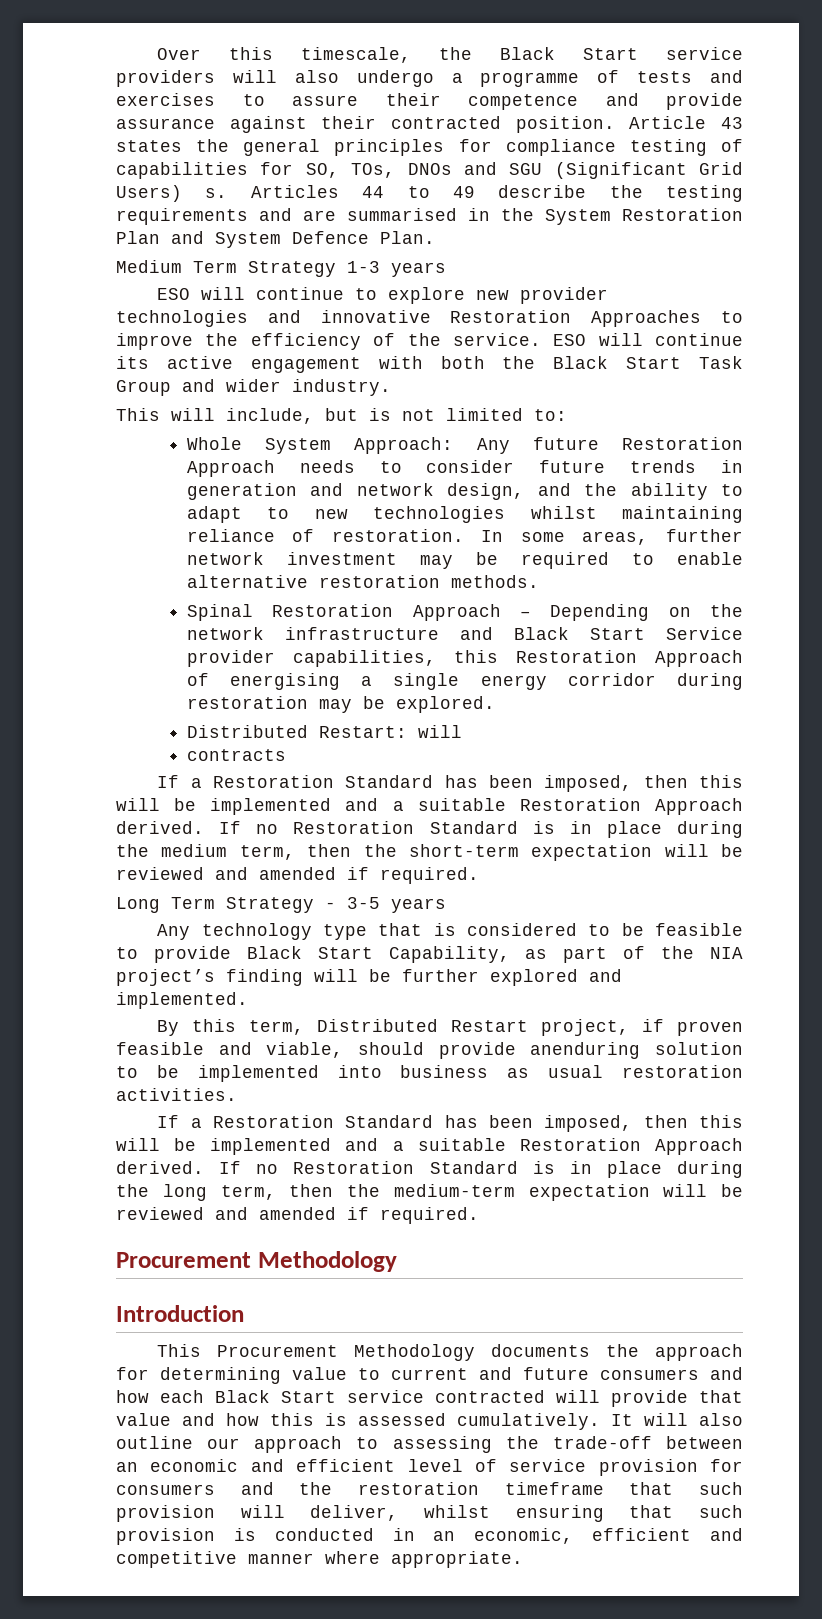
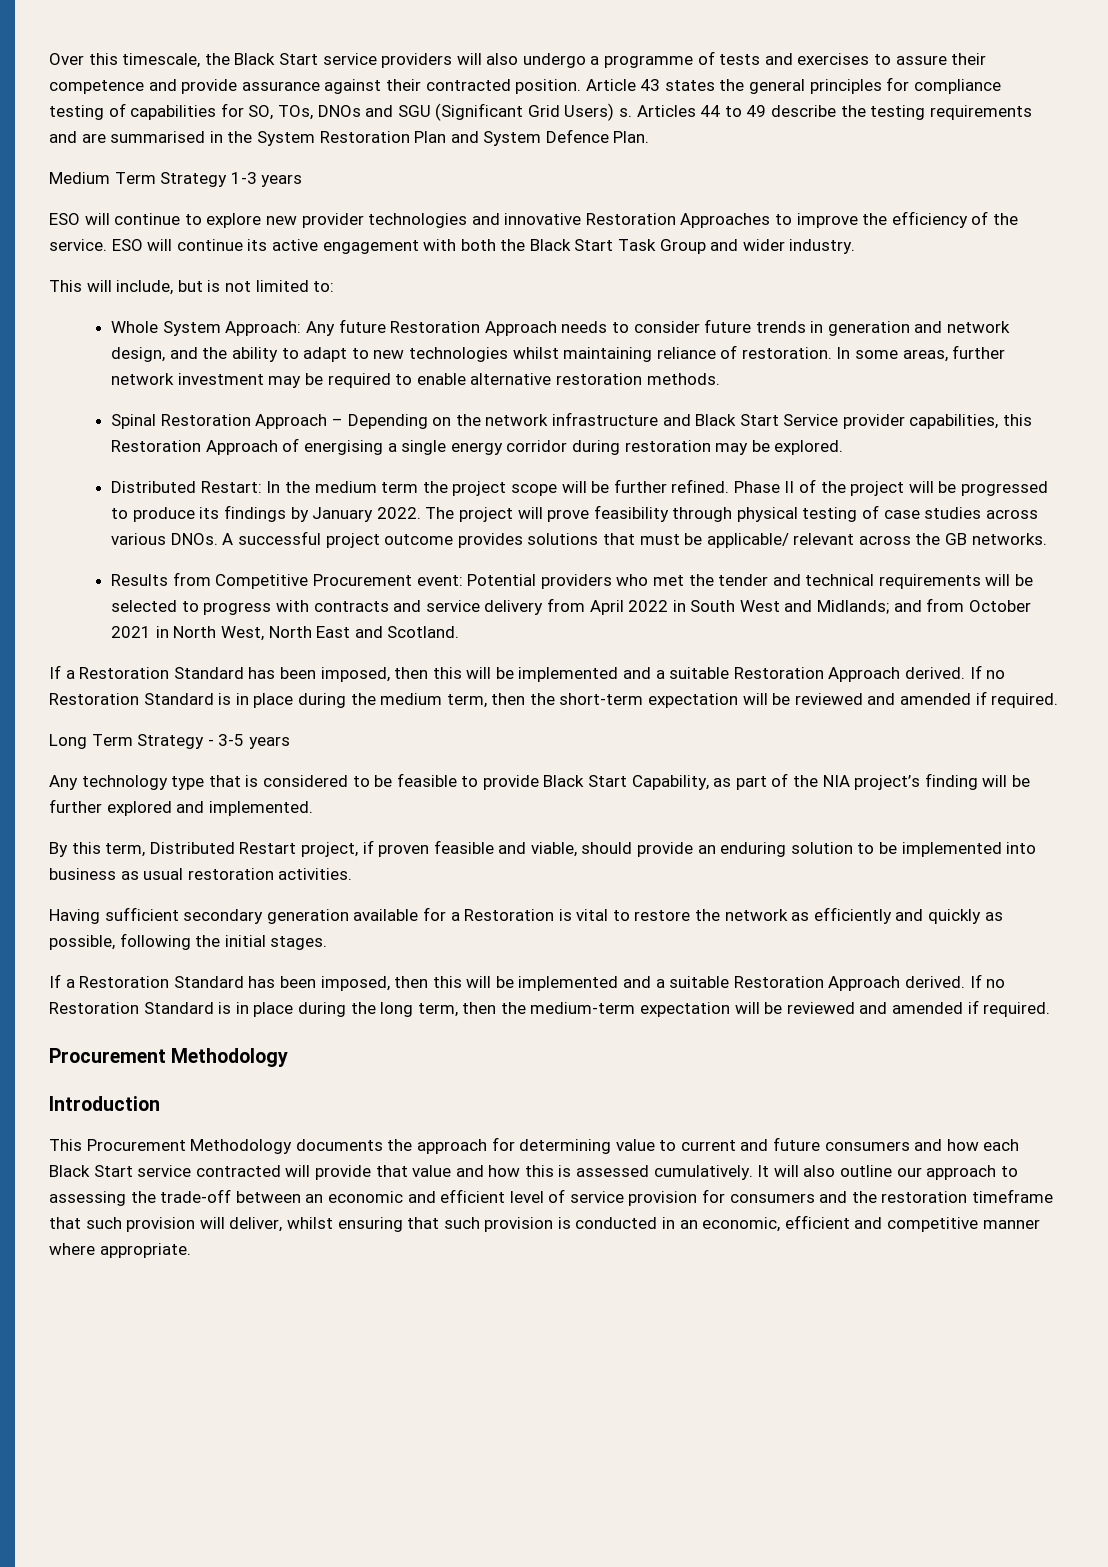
[417,725,462,738] [186,749,286,761] will // contracts -> [266,479,1049,496] [111,505,1038,522] [111,531,1047,548] [111,572,1034,589] [111,598,1031,615] [111,626,460,641] In the medium term the project scope will be further refined. Phase II of the project will be progressed to produce its findings by January 2022. The project will prove feasibility through physical testing of case studies across various DNOs. A successful project outcome provides solutions that must be applicable/ relevant across the GB networks. // Results from Competitive Procurement event: Potential providers who met the tender and technical requirements will be selected to progress with contracts and service delivery from April 2022 in South West and Midlands; and from October 2021 in North West, North East and Scotland.
[530,1042,641,1059] anenduring -> [697,842,787,857] an enduring
(237, 1094) none -> [49,907,1003,924] [49,933,328,950] // Having sufficient secondary generation available for a Restoration is vital to restore the network as efficiently and quickly as possible, following the initial stages.

